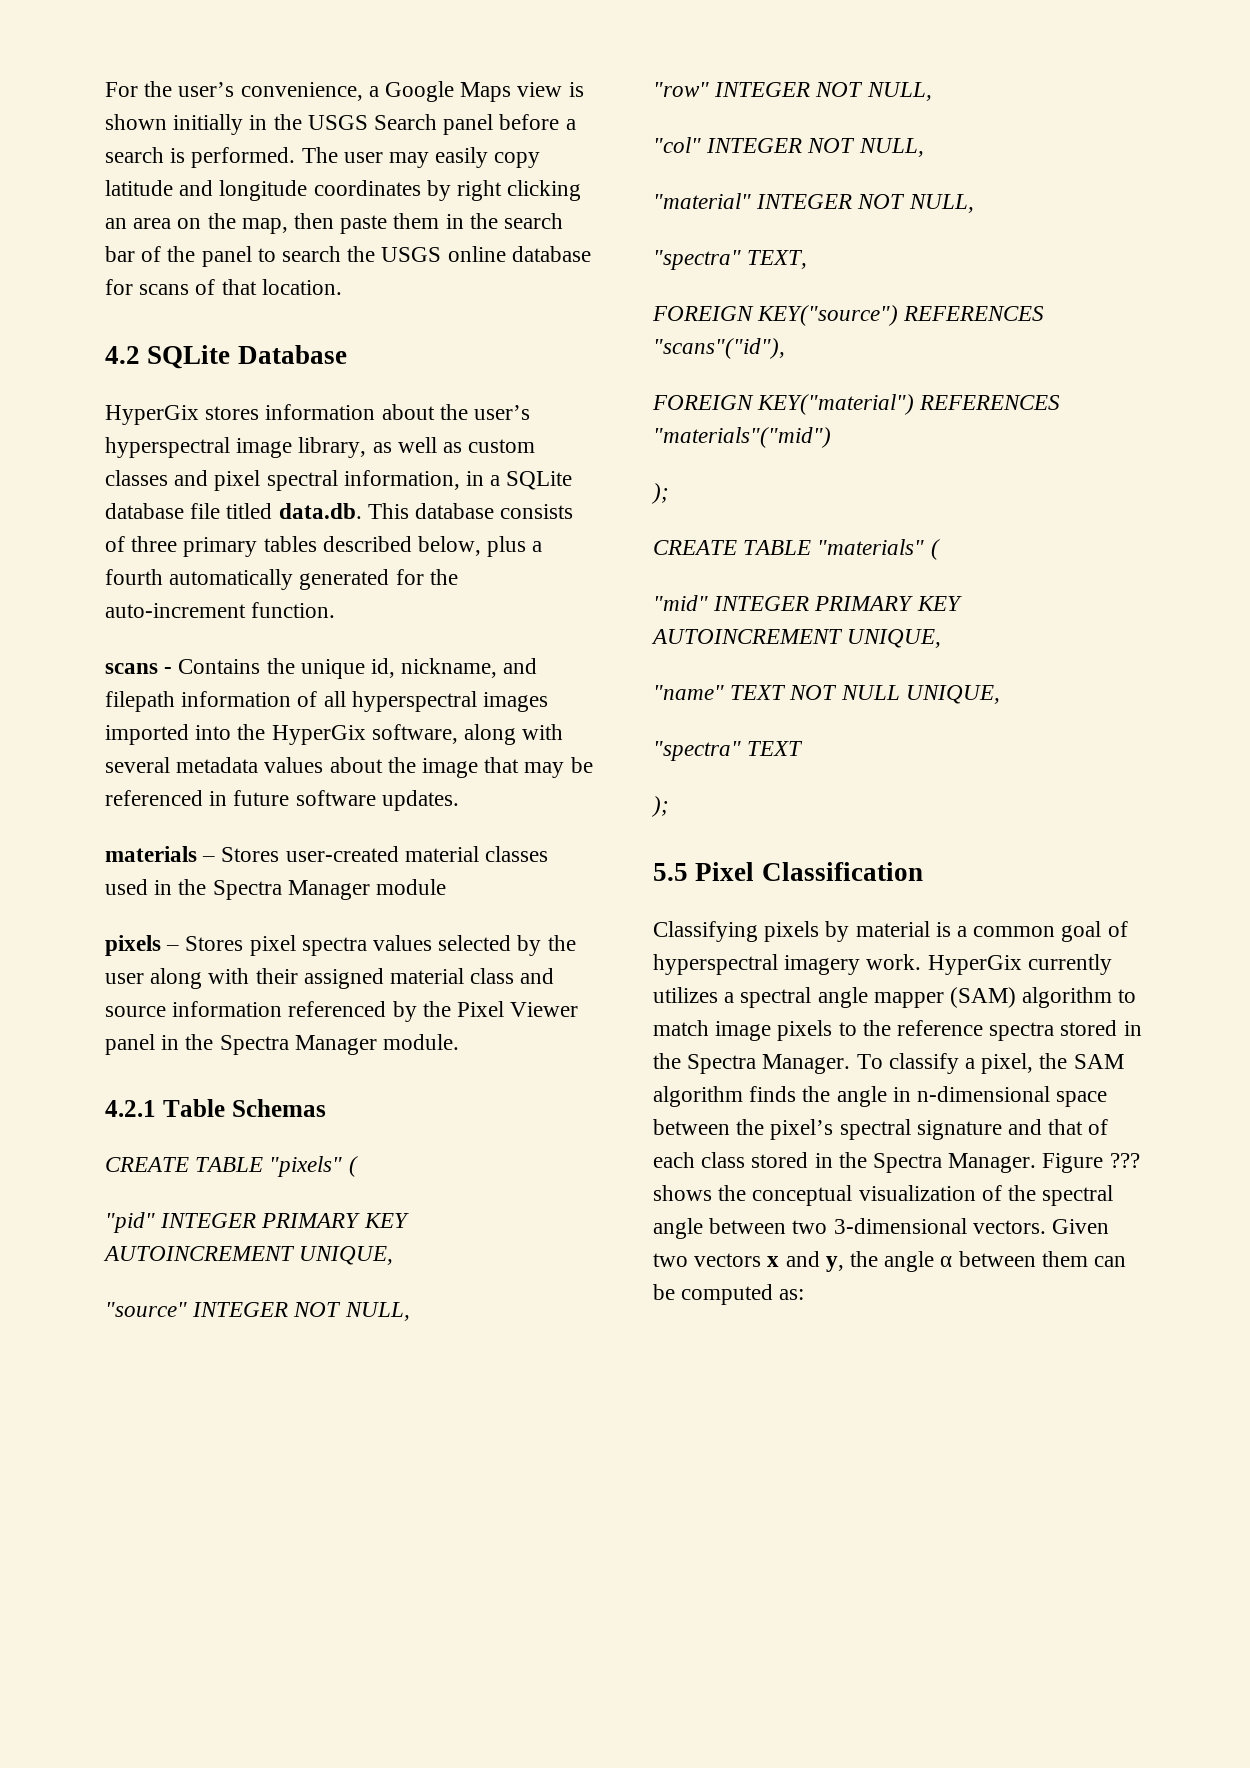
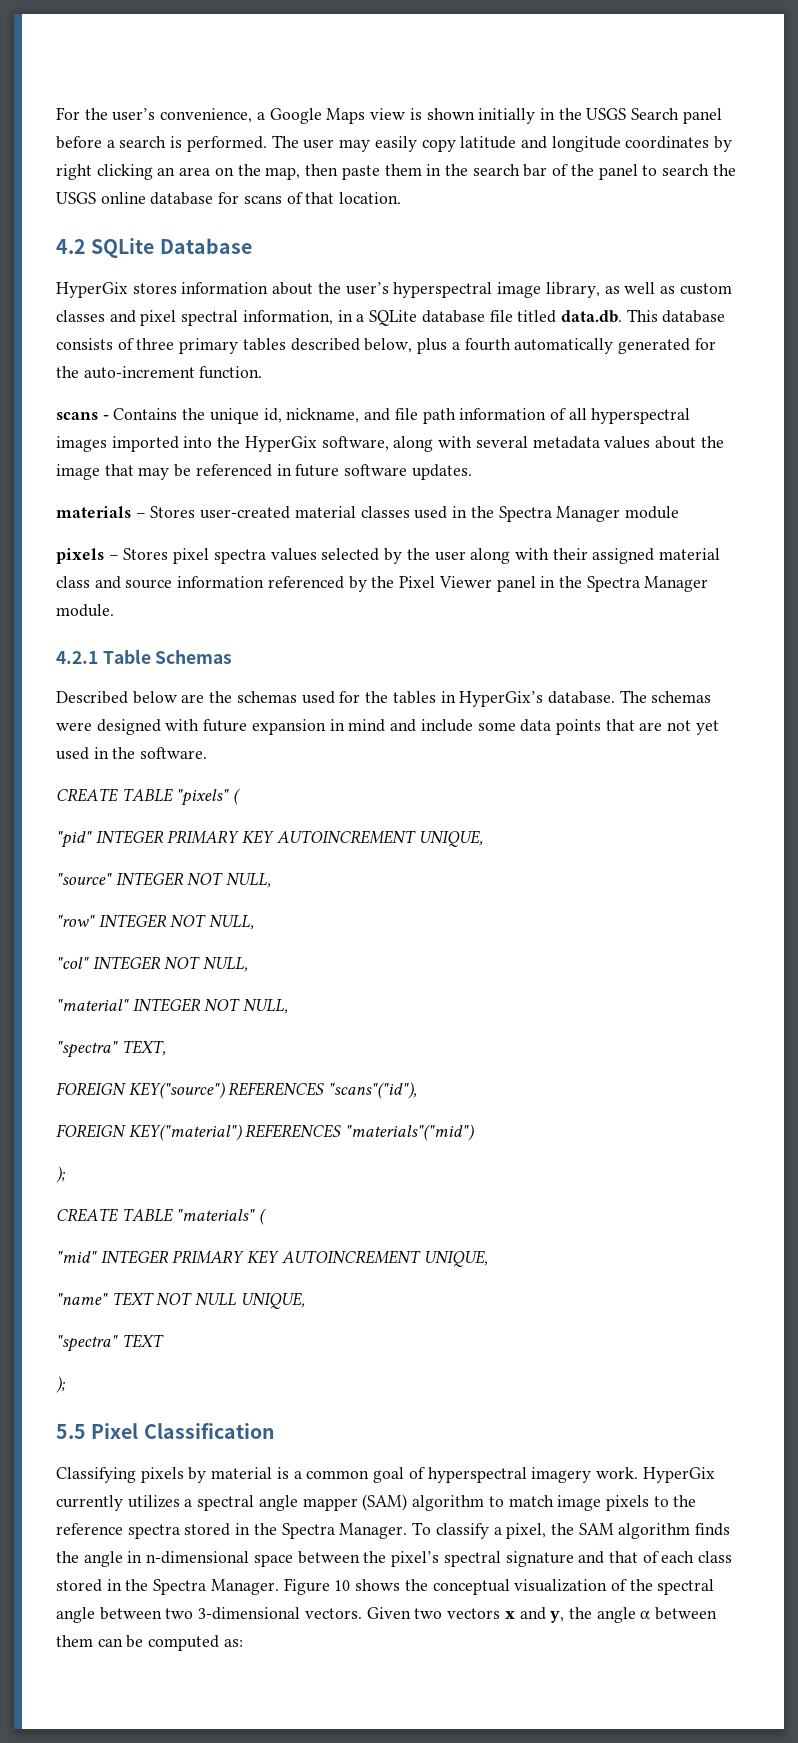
[105,691,175,712] filepath -> [394,408,456,424] file path
(326, 1108) none -> [56,690,712,707] [56,719,719,735] [56,747,208,760] // Described below are the schemas used for the tables in HyperGix’s database. The schemas were designed with future expansion in mind and include some data points that are not yet used in the software.
[1109,1153,1140,1168] ??? -> [334,1580,351,1591] 10

